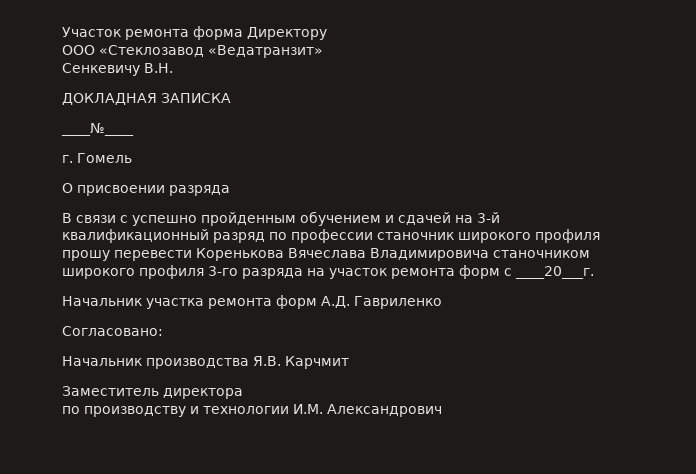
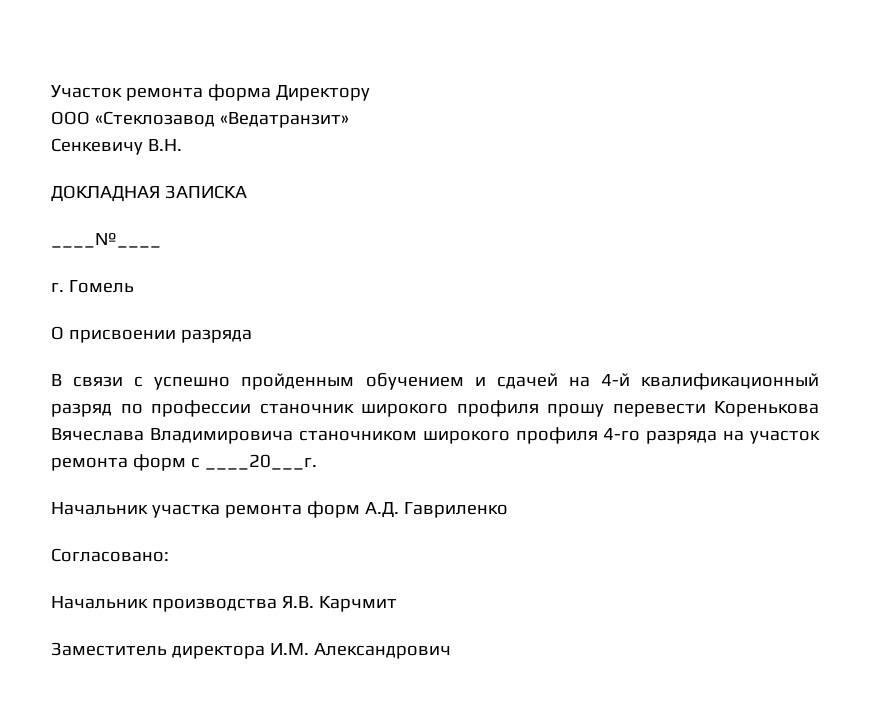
[477,212,500,223] 3-й -> [600,373,630,386] 4-й
[208,266,238,276] 3-го -> [603,428,641,441] 4-го
[62,406,289,417] // по производству и технологии -> (265, 652) none

